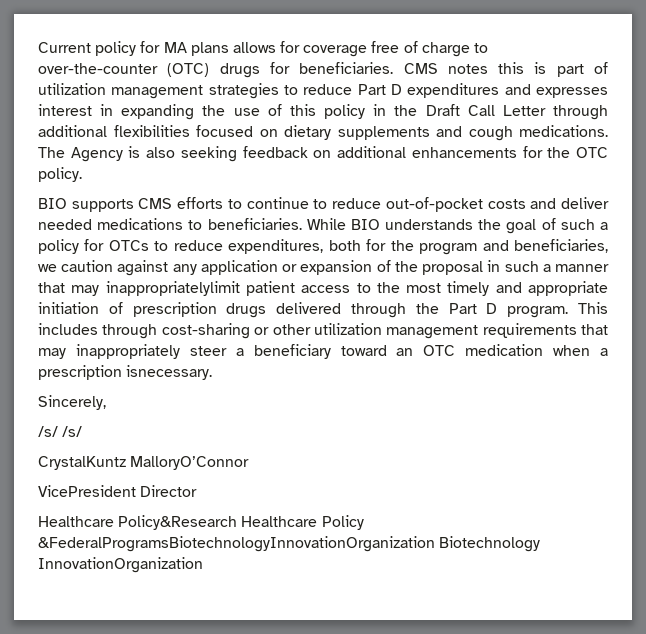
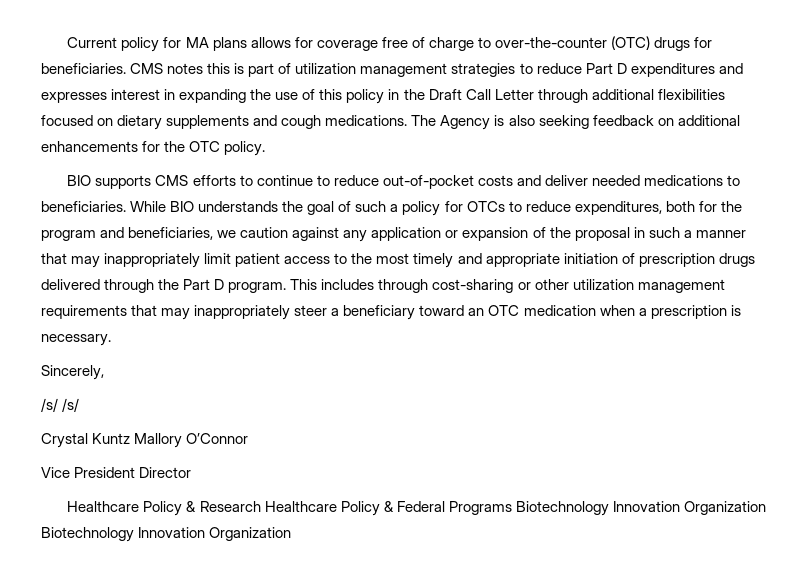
[105,281,240,296] inappropriatelylimit -> [104,253,232,268] inappropriately limit
[126,365,213,380] isnecessary. -> [730,305,741,316] [41,334,111,346] is necessary.
[38,456,250,470] [38,485,198,497] [38,515,364,530] [38,536,541,552] [38,557,203,573] CrystalKuntz MalloryO’Connor // VicePresident Director // Healthcare Policy&Research Healthcare Policy &FederalProgramsBiotechnologyInnovationOrganization Biotechnology InnovationOrganization -> [41,433,249,448] [41,467,192,478] [67,501,766,516] [41,527,292,542] Crystal Kuntz Mallory O’Connor // Vice President Director // Healthcare Policy & Research Healthcare Policy & Federal Programs Biotechnology Innovation Organization Biotechnology Innovation Organization

